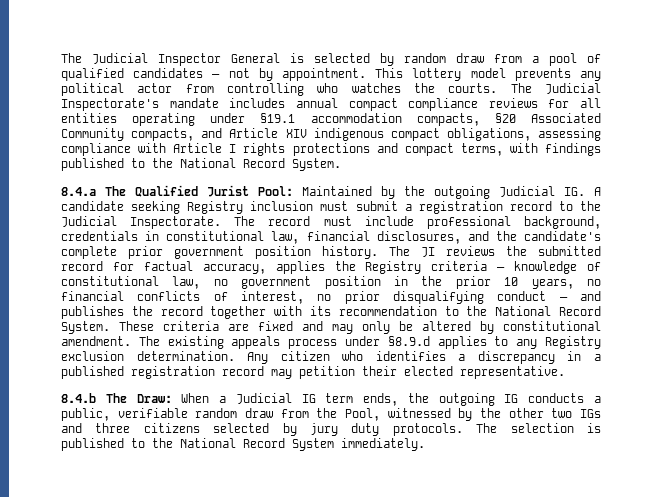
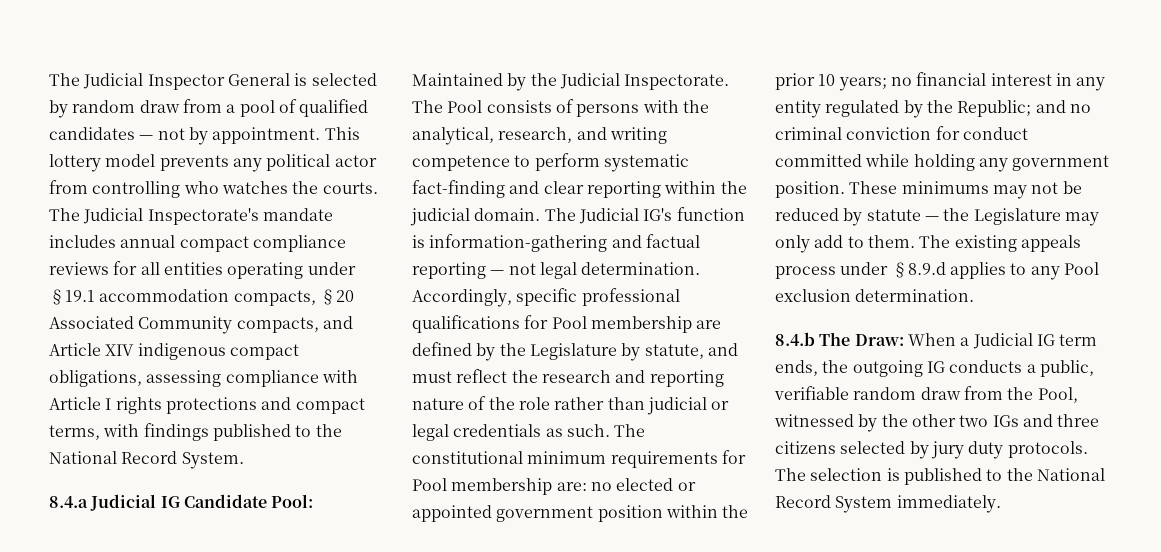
[105,185,249,197] The Qualified Jurist -> [90,494,267,511] Judicial IG Candidate
[434,186,601,199] [61,201,602,214] [61,216,601,229] [61,231,601,244] [61,246,601,259] [61,261,601,274] [61,276,408,289] outgoing Judicial IG. A candidate seeking Registry inclusion must submit a registration record to the Judicial Inspectorate. The record must include professional background, credentials in constitutional law, financial disclosures, and the candidate's complete prior government position history. The JI reviews the submitted record for factual accuracy, applies the Registry criteria — knowledge of constitutional law, no government position in -> [559,73,730,90] [412,99,709,117] [412,127,667,145] [412,153,689,172] [412,180,747,198] [410,207,745,226] [412,234,700,252] [412,262,701,279] [412,288,680,307] [412,315,722,333] [412,342,738,361] [412,369,724,387] [412,396,730,415] [412,424,646,441] [412,450,746,468] [412,478,696,495] [412,505,718,522] Judicial Inspectorate. The Pool consists of persons with the analytical, research, and writing competence to perform systematic fact-finding and clear reporting within the judicial domain. The Judicial IG's function is information-gathering and factual reporting — not legal determination. Accordingly, specific professional qualifications for Pool membership are defined by the Legislature by statute, and must reflect the research and reporting nature of the role rather than judicial or legal credentials as such. The constitutional minimum requirements for Pool membership are: no elected or appointed government position within
[531,279,574,289] years, -> [838,77,887,91] years;
[137,291,601,304] [61,306,601,319] [61,321,601,334] [61,336,131,346] conflicts of interest, no prior disqualifying conduct — and publishes the record together with its recommendation to the National Record System. These criteria are fixed and may only be altered by constitutional amendment. -> [990,73,1106,91] [775,100,1091,118] [775,126,1028,140] [775,154,1110,172] [775,181,1082,199] [775,208,1099,226] [775,235,915,253] interest in any entity regulated by the Republic; and no criminal conviction for conduct committed while holding any government position. These minimums may not be reduced by statute — the Legislature may only add to them.
[545,336,602,349] Registry -> [1063,262,1099,275] Pool
[247,351,601,364] [61,366,565,379] Any citizen who identifies a discrepancy in a published registration record may petition their elected representative. -> (975, 295) none

